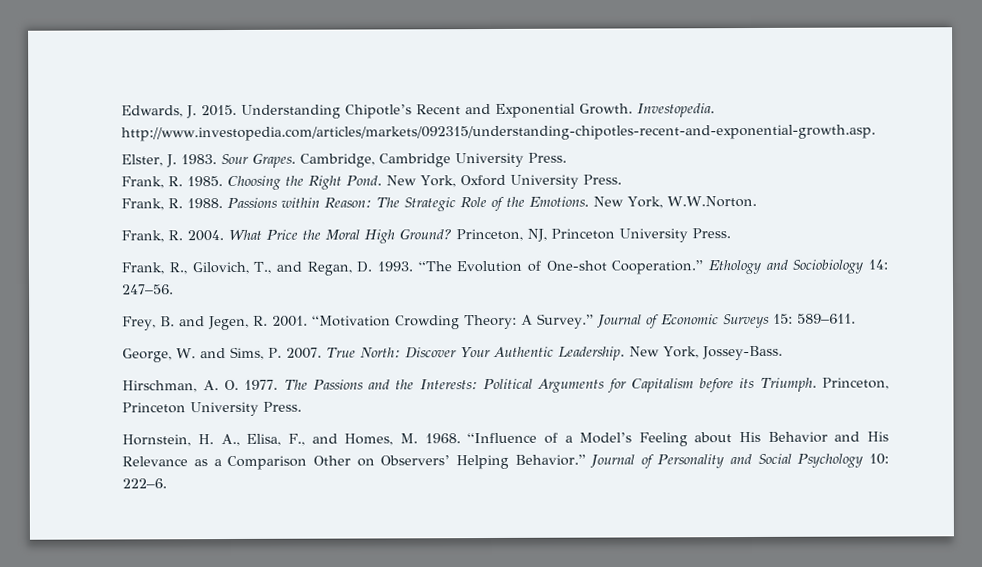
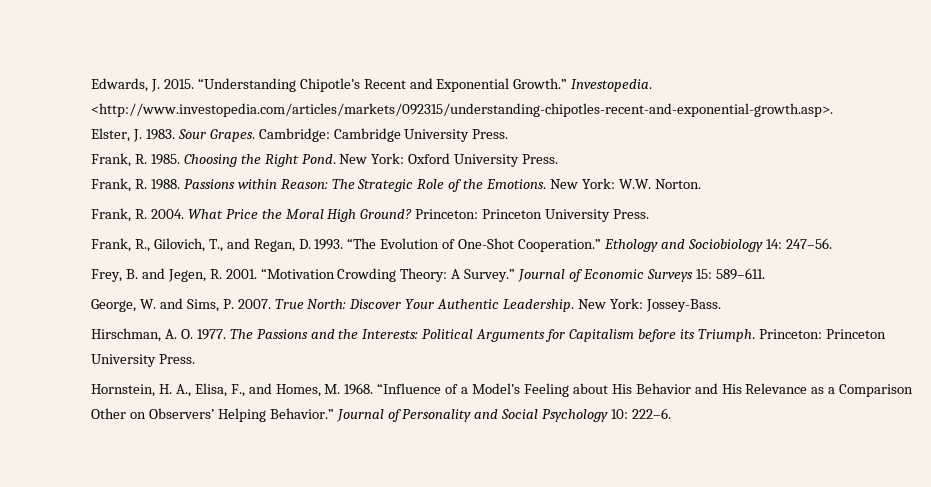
[241,104,342,119] Understanding -> [197,78,296,92] “Understanding
[579,103,716,118] [121,124,877,142] Growth. Investopedia. http://www.investopedia.com/articles/markets/092315/understanding-chipotles-recent-and-exponential-growth.asp. -> [513,78,653,92] [91,103,834,117] Growth.” Investopedia. <http://www.investopedia.com/articles/markets/092315/understanding-chipotles-recent-and-exponential-growth.asp>.
[300,153,376,168] Cambridge, -> [258,128,330,142] Cambridge:
[420,175,457,188] York, -> [371,153,405,164] York:
[627,195,758,209] York, W.W.Norton. -> [581,178,701,189] York: W.W. Norton.
[456,228,548,242] Princeton, NJ, -> [415,209,479,219] Princeton:
[545,260,607,272] One-shot -> [458,238,515,249] One-Shot
[663,346,700,359] York, -> [609,298,643,309] York:
[821,377,889,390] Princeton, -> [758,329,822,339] Princeton:

